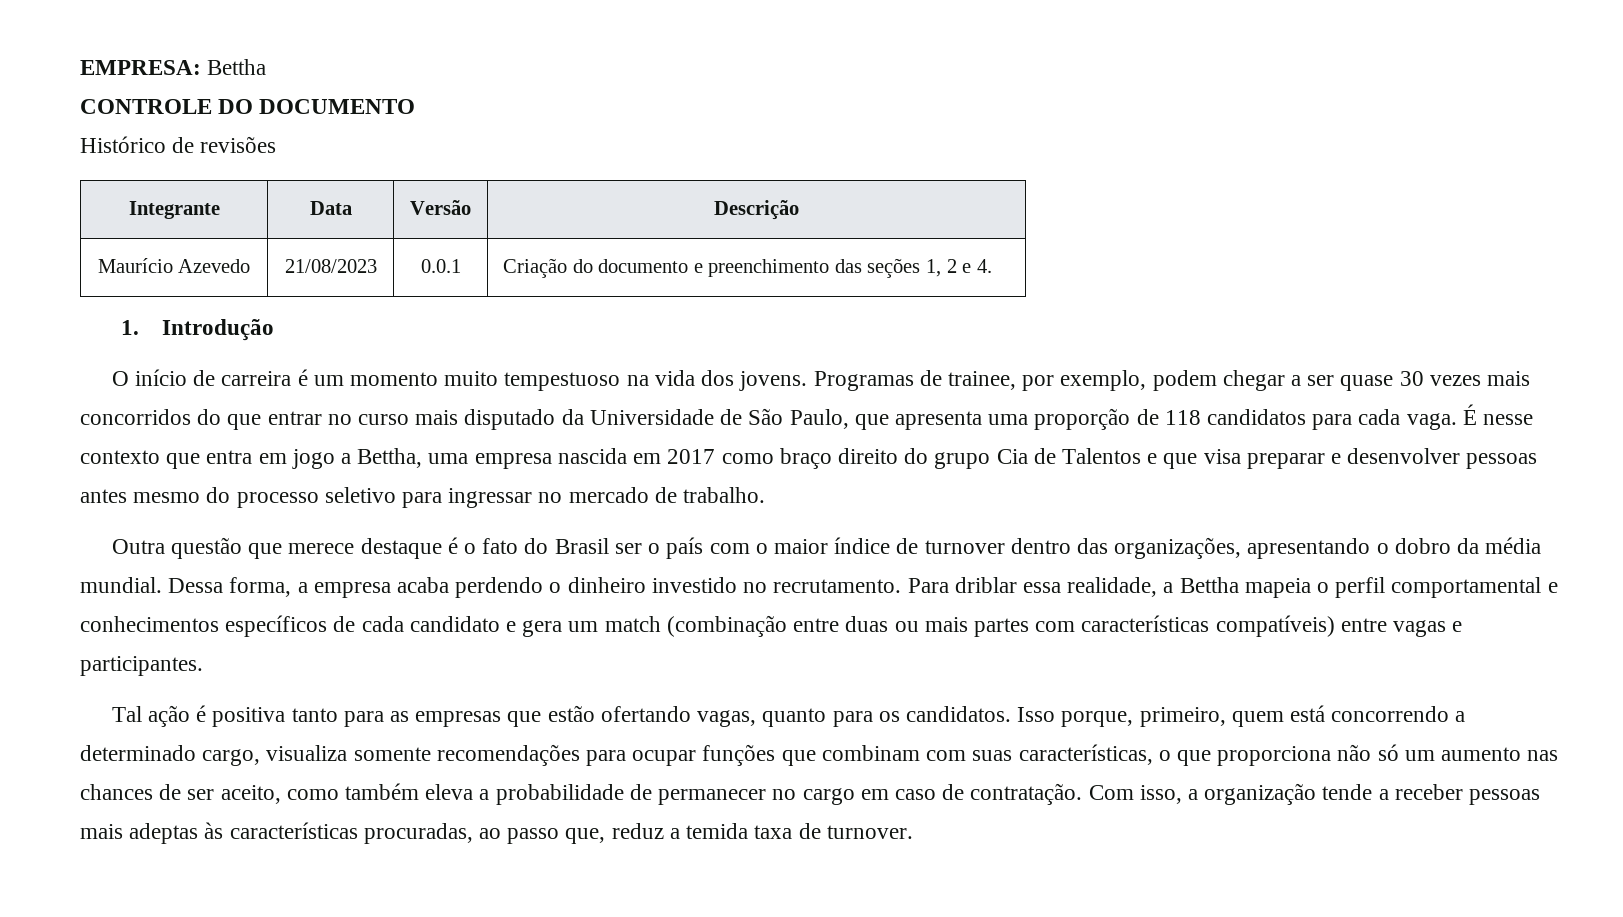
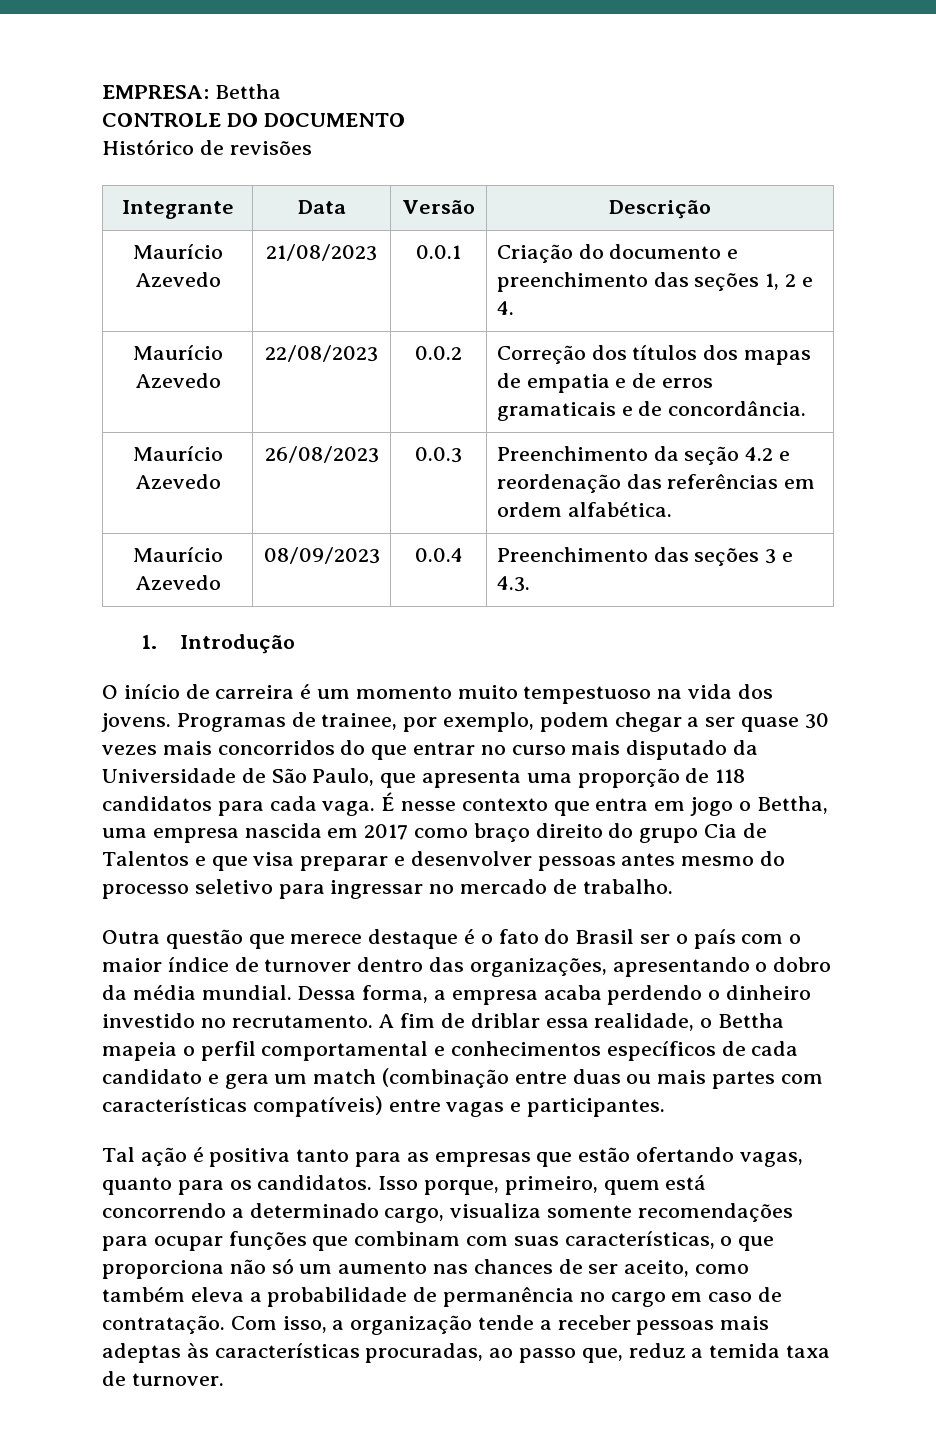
(992, 266) none -> [132,345,223,360] [134,373,221,388] [265,345,378,362] [415,346,462,360] [496,345,811,365] [496,373,713,393] [496,401,807,421] [132,446,223,461] [134,474,221,489] [264,446,379,463] [415,447,462,463] [496,446,790,465] [496,474,816,493] [496,502,672,517] [132,547,223,562] [134,575,221,590] [263,547,380,564] [414,548,463,562] [496,547,793,566] [496,576,530,592] // Maurício Azevedo | 22/08/2023 | 0.0.2 | Correção dos títulos dos mapas de empatia e de erros gramaticais e de concordância. // Maurício Azevedo | 26/08/2023 | 0.0.3 | Preenchimento da seção 4.2 e reordenação das referências em ordem alfabética. // Maurício Azevedo | 08/09/2023 | 0.0.4 | Preenchimento das seções 3 e 4.3.
[341,453,352,464] a -> [738,801,751,811] o
[907,578,949,593] Para -> [378,1013,466,1028] A fim de
[1163,582,1174,593] a -> [700,1018,713,1028] o
[658,789,767,805] permanecer -> [443,1287,575,1307] permanência

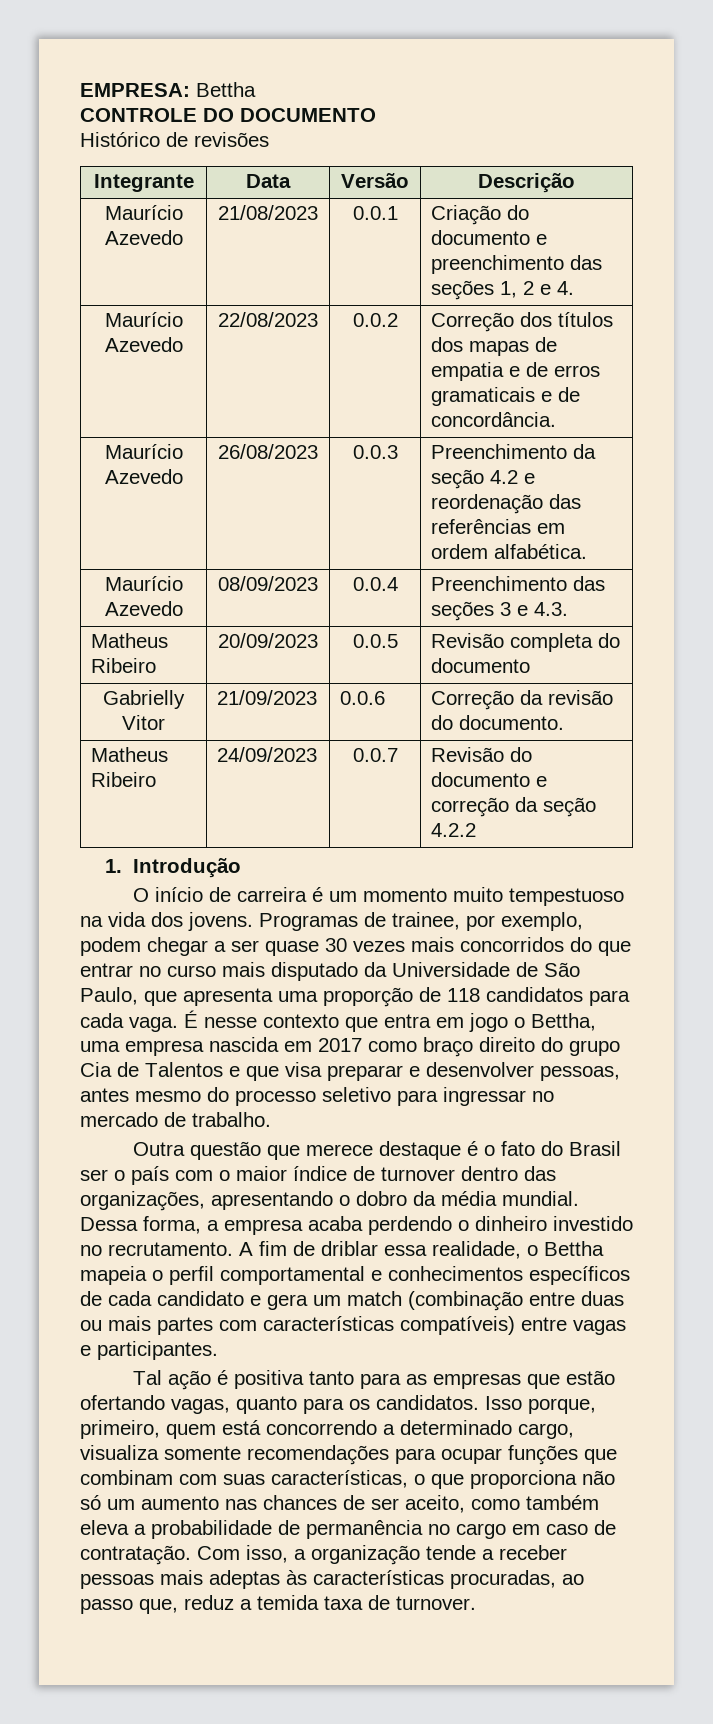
(530, 584) none -> [90,633,168,648] [90,658,156,673] [218,633,318,648] [352,634,398,648] [430,633,620,652] [430,658,530,673] [103,690,185,709] [122,715,165,730] [216,690,317,705] [339,691,385,705] [430,690,613,710] [430,715,564,730] [90,747,168,762] [90,772,156,787] [216,747,317,762] [352,748,398,762] [430,747,532,762] [430,772,547,787] [430,797,596,817] [430,823,476,837] // Matheus Ribeiro | 20/09/2023 | 0.0.5 | Revisão completa do documento // Gabrielly Vitor | 21/09/2023 | 0.0.6 | Correção da revisão do documento. // Matheus Ribeiro | 24/09/2023 | 0.0.7 | Revisão do documento e correção da seção 4.2.2
[537,856,616,871] pessoas -> [540,1066,620,1081] pessoas,

